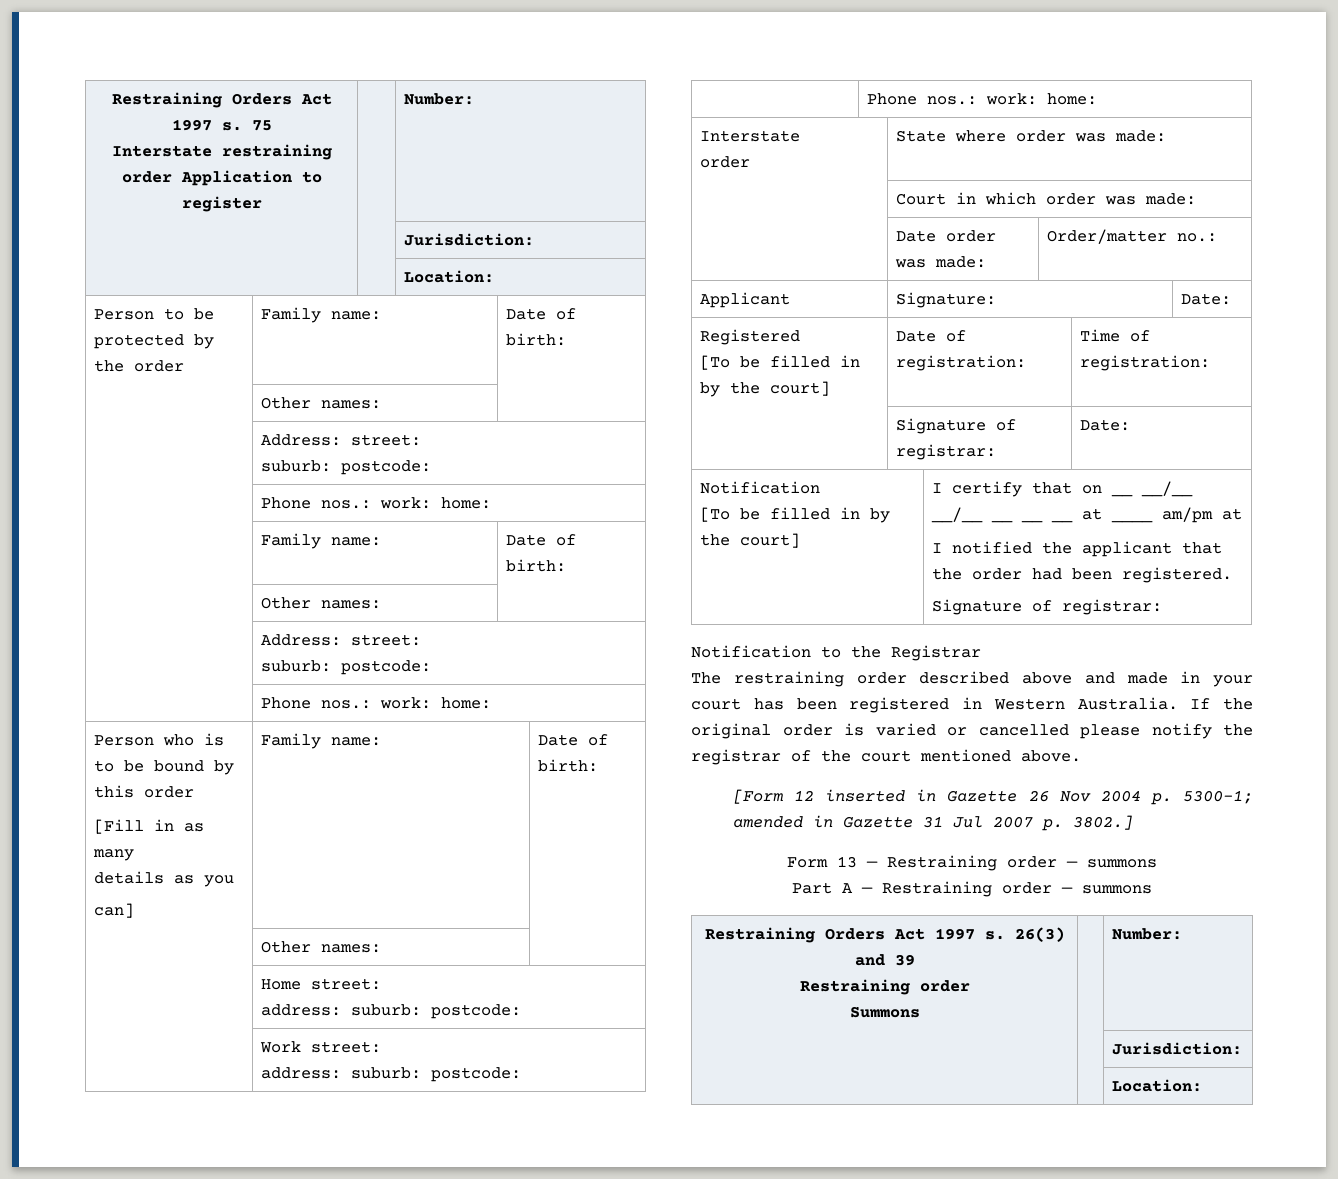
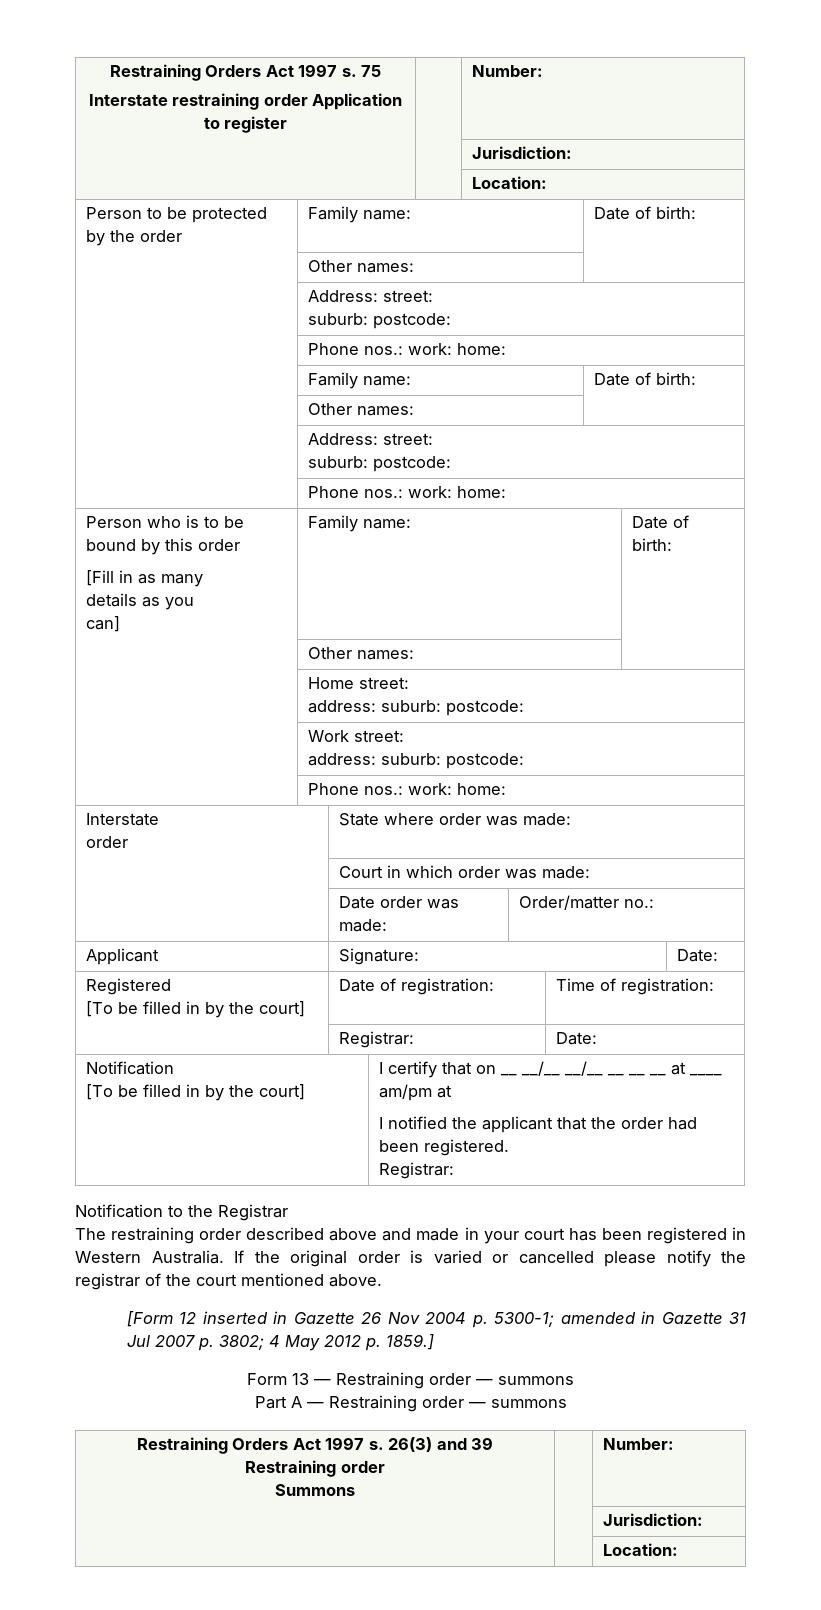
[895,418,1016,434] [895,444,996,460] Signature of registrar: -> [339,1031,415,1048] Registrar:
[931,599,1162,615] Signature of registrar: -> [379,1162,455,1179] Registrar:
[1072,815,1133,830] 3802.] -> [218,1334,434,1351] 3802; 4 May 2012 p. 1859.]

